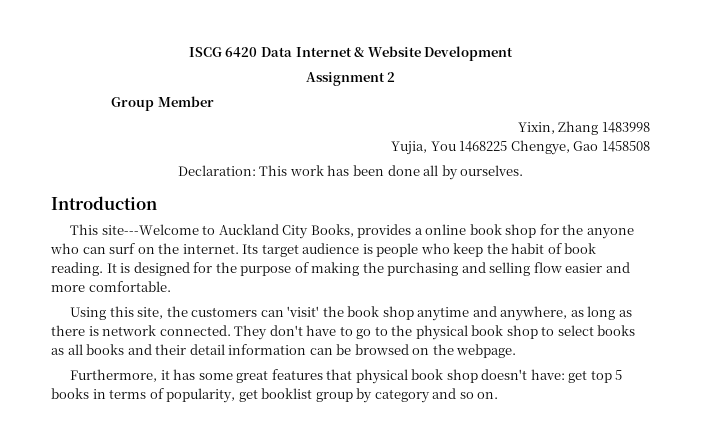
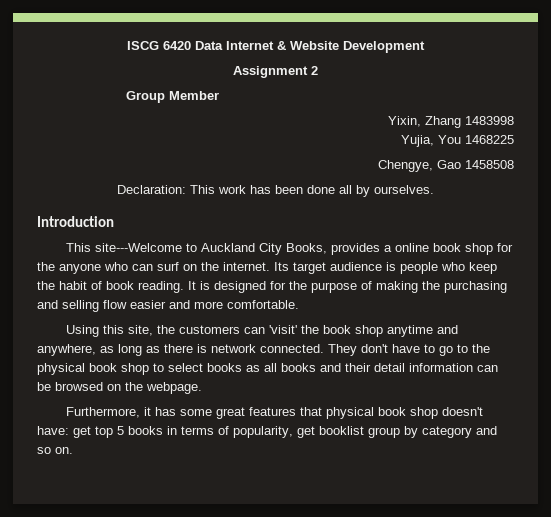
(508, 146) none -> (514, 139) //

